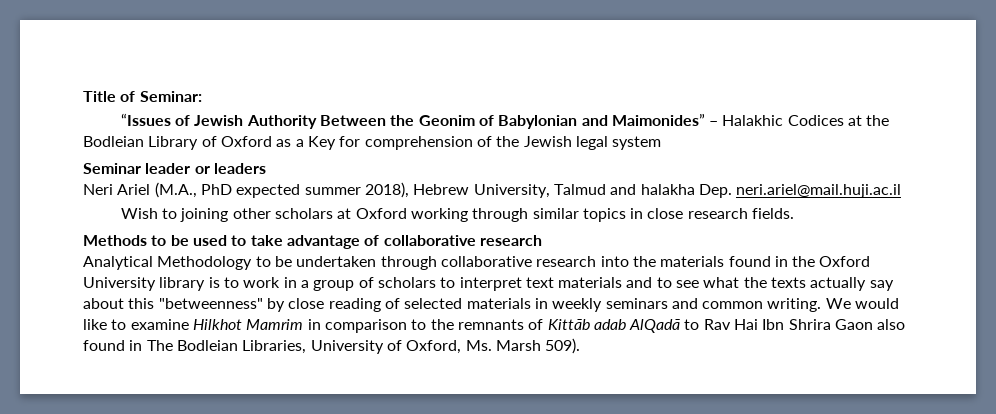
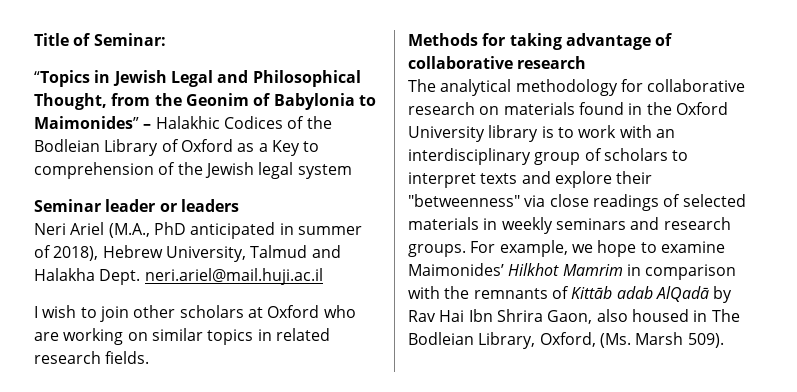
[120,113,386,129] “Issues of Jewish Authority Between -> [34,70,361,87] [34,93,151,110] “Topics in Jewish Legal and Philosophical Thought, from
[498,115,608,129] Babylonian and -> [273,93,376,110] Babylonia to
[848,115,863,126] at -> [287,116,305,129] of
[339,136,361,147] for -> [303,141,320,152] to
[236,184,361,198] expected summer -> [190,222,362,239] [34,245,51,258] anticipated in summer of
[640,184,732,198] halakha Dep. -> [34,268,141,285] Halakha Dept.
[120,208,529,222] Wish to joining other scholars at Oxford working through -> [34,305,356,322] [34,328,148,345] I wish to join other scholars at Oxford who are working on
[647,208,684,219] close -> [275,328,330,341] related
[151,235,283,246] to be used to take -> [482,33,562,50] for taking
[83,256,656,270] Analytical Methodology to be undertaken through collaborative research into the -> [408,79,746,96] [408,102,500,115] The analytical methodology for collaborative research on
[283,277,309,288] in a -> [619,125,675,138] [408,148,531,165] with an interdisciplinary
[525,277,894,291] [83,298,381,312] text materials and to see what the texts actually say about this "betweenness" by close reading -> [480,171,653,188] [408,194,659,211] texts and explore their "betweenness" via close readings
[702,298,900,312] [83,319,107,330] common writing. We would like -> [663,217,731,230] [408,240,637,257] research groups. For example, we hope
(189, 324) none -> [408,263,504,276] Maimonides’
[411,319,427,330] to -> [408,286,440,299] with
[684,319,700,330] to -> [713,286,733,303] by
[835,319,906,330] [83,340,492,354] Gaon also found in The Bodleian Libraries, University of Oxford, Ms. -> [547,309,740,324] [408,332,631,349] Gaon, also housed in The Bodleian Library, Oxford, (Ms.

